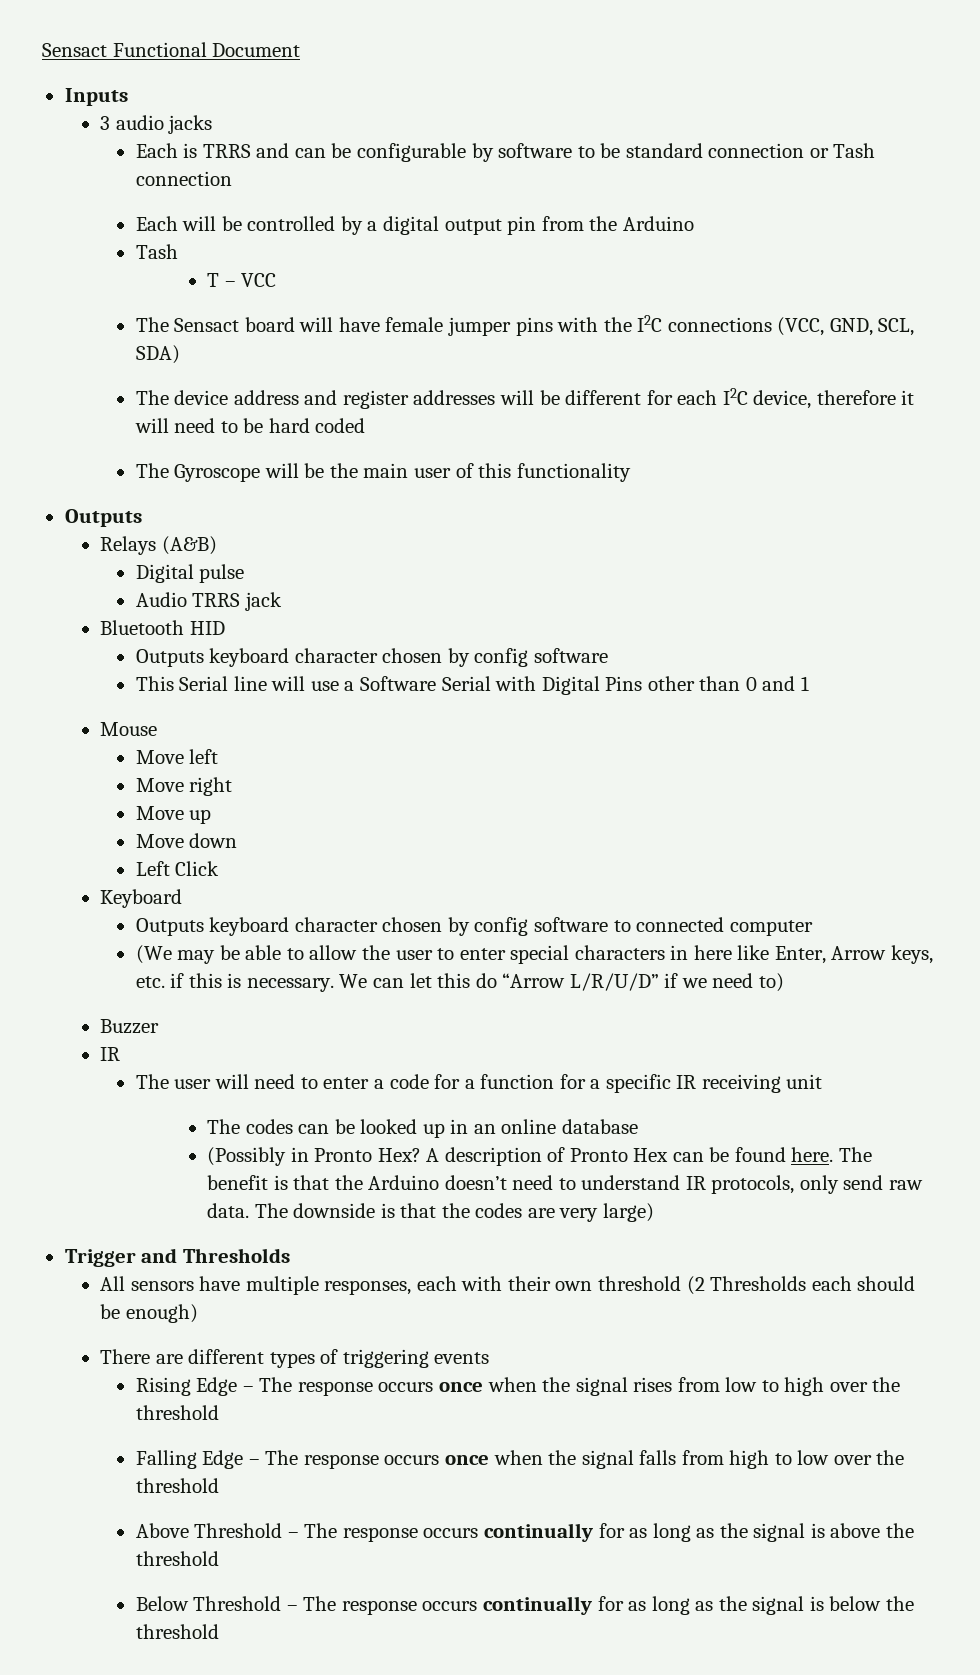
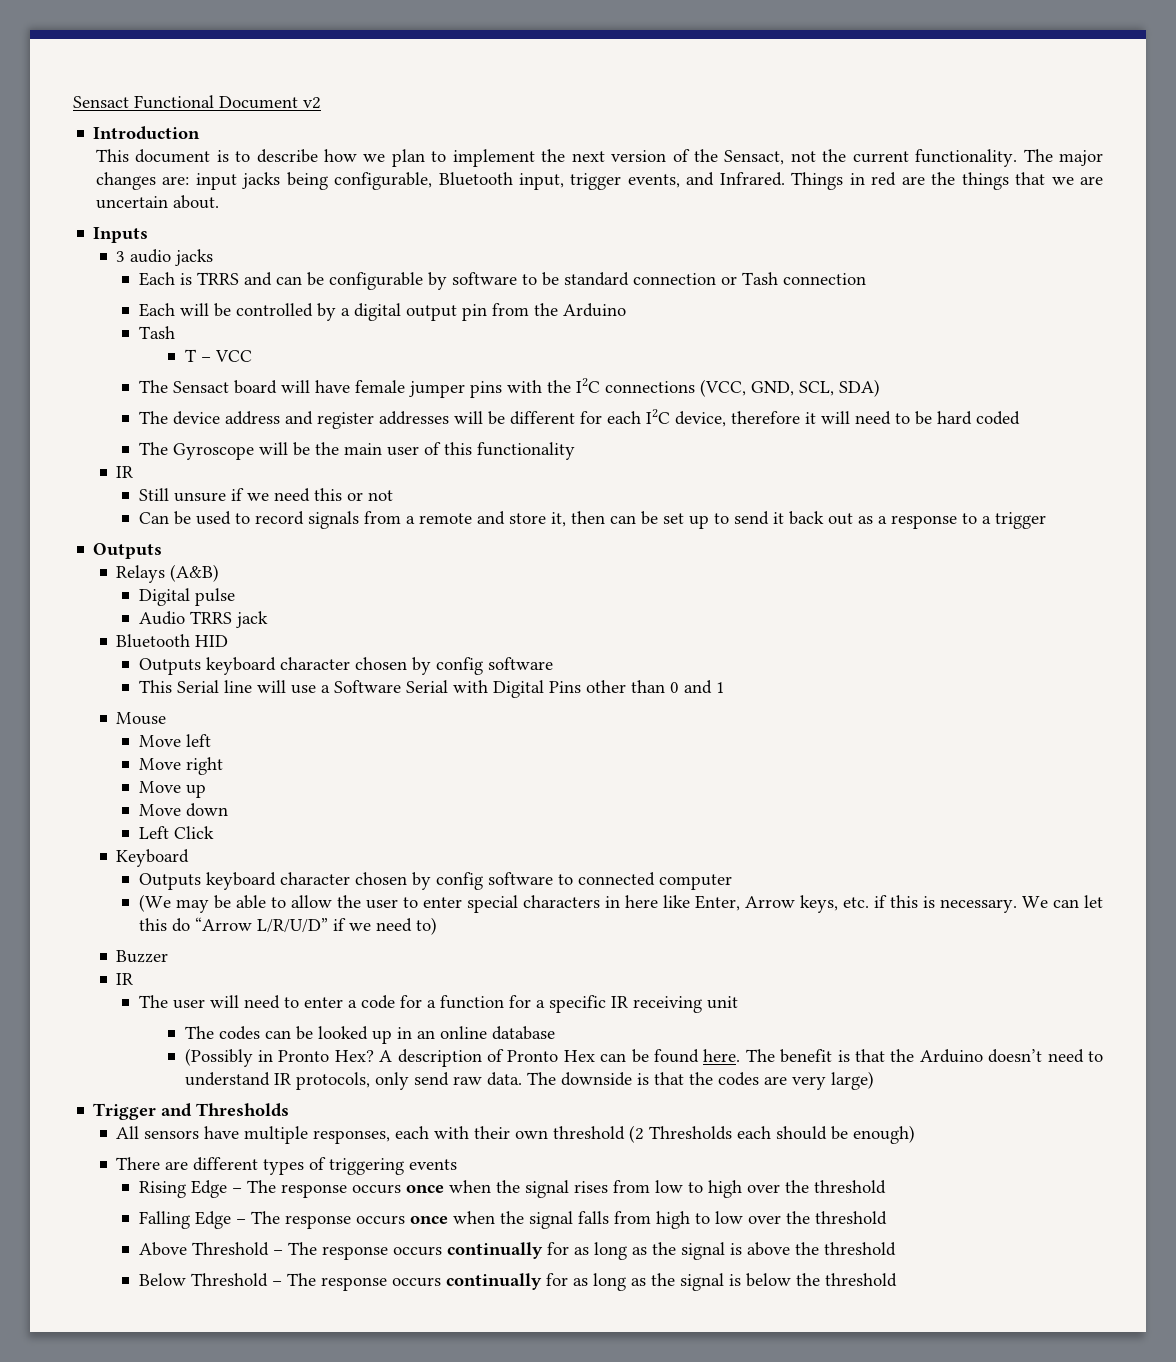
(301, 50) none -> [303,97,321,109] [93,126,201,140] [95,149,1103,167] [95,172,1104,190] [95,195,219,209] v2 // Introduction // This document is to describe how we plan to implement the next version of the Sensact, not the current functionality. The major changes are: input jacks being configurable, Bluetooth input, trigger events, and Infrared. Things in red are the things that we are uncertain about.
(631, 472) none -> [116,466,134,478] [138,488,393,502] [138,511,1046,529] // IR // Still unsure if we need this or not // Can be used to record signals from a remote and store it, then can be set up to send it back out as a response to a trigger

